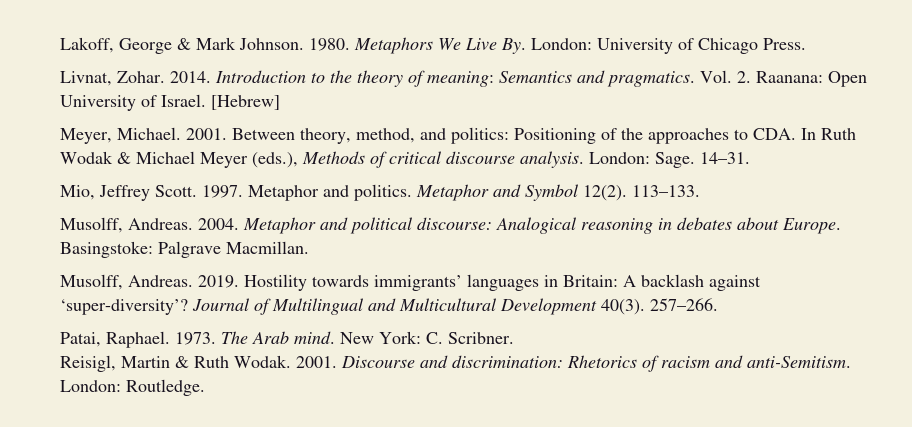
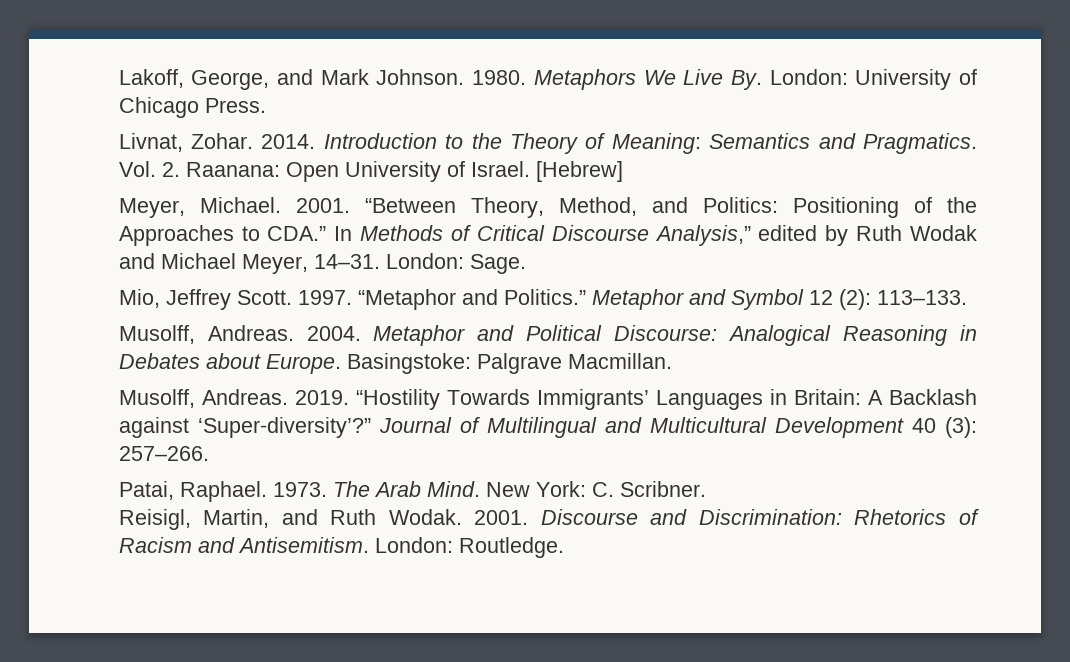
[118,38,191,54] George & -> [191,69,314,90] George, and
[356,70,494,87] theory of meaning: -> [510,133,701,154] Theory of Meaning:
[606,71,695,87] pragmatics. -> [862,133,977,154] Pragmatics.
[231,127,856,144] [59,151,584,168] Between theory, method, and politics: Positioning of the approaches to CDA. In Ruth Wodak & Michael Meyer (eds.), Methods of critical discourse analysis. -> [364,197,977,218] [118,225,977,246] [118,253,380,274] “Between Theory, Method, and Politics: Positioning of the Approaches to CDA.” In Methods of Critical Discourse Analysis,” edited by Ruth Wodak and Michael Meyer, 14–31.
[699,152,750,164] 14–31. -> (526, 264) none
[247,184,412,201] Metaphor and politics. -> [357,289,586,310] “Metaphor and Politics.”
[582,185,627,201] 12(2). -> [808,289,871,310] 12 (2):
[349,217,732,234] political discourse: Analogical reasoning in debates -> [526,325,977,346] [118,353,200,369] Political Discourse: Analogical Reasoning in Debates
[243,274,761,291] [59,299,188,315] Hostility towards immigrants’ languages in Britain: A backlash against ‘super-diversity’? -> [355,389,977,410] [118,417,371,438] “Hostility Towards Immigrants’ Languages in Britain: A Backlash against ‘Super-diversity’?”
[600,299,645,315] 40(3). -> [911,417,977,438] 40 (3):
[293,331,335,344] mind. -> [426,481,480,497] Mind.
[120,356,189,368] Martin & -> [203,509,318,528] Martin, and
[451,355,563,368] discrimination: -> [698,509,842,525] Discrimination:
[660,355,851,368] racism and anti-Semitism. -> [118,537,369,553] Racism and Antisemitism.

